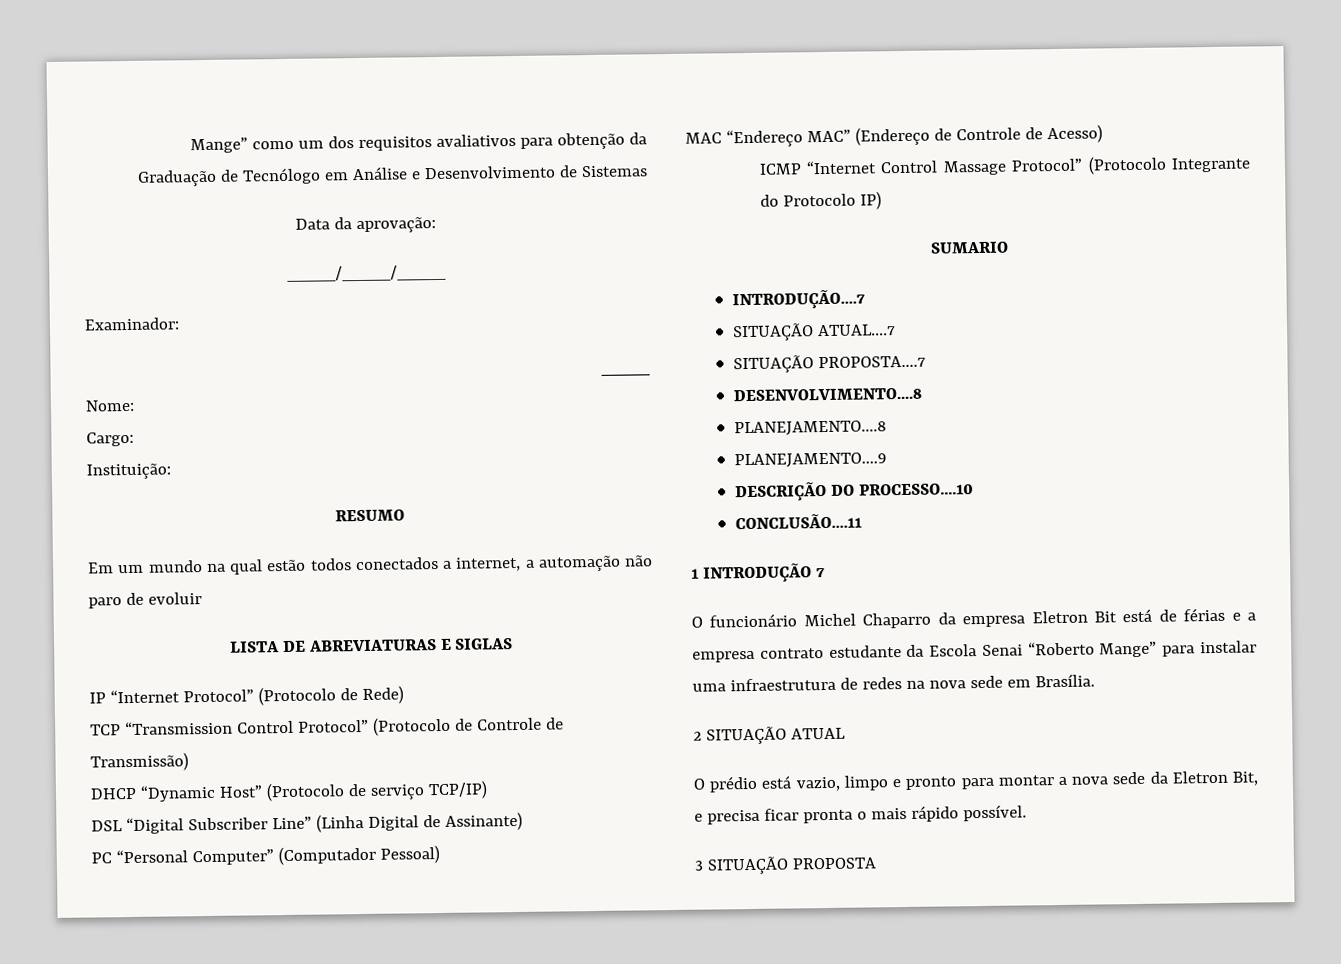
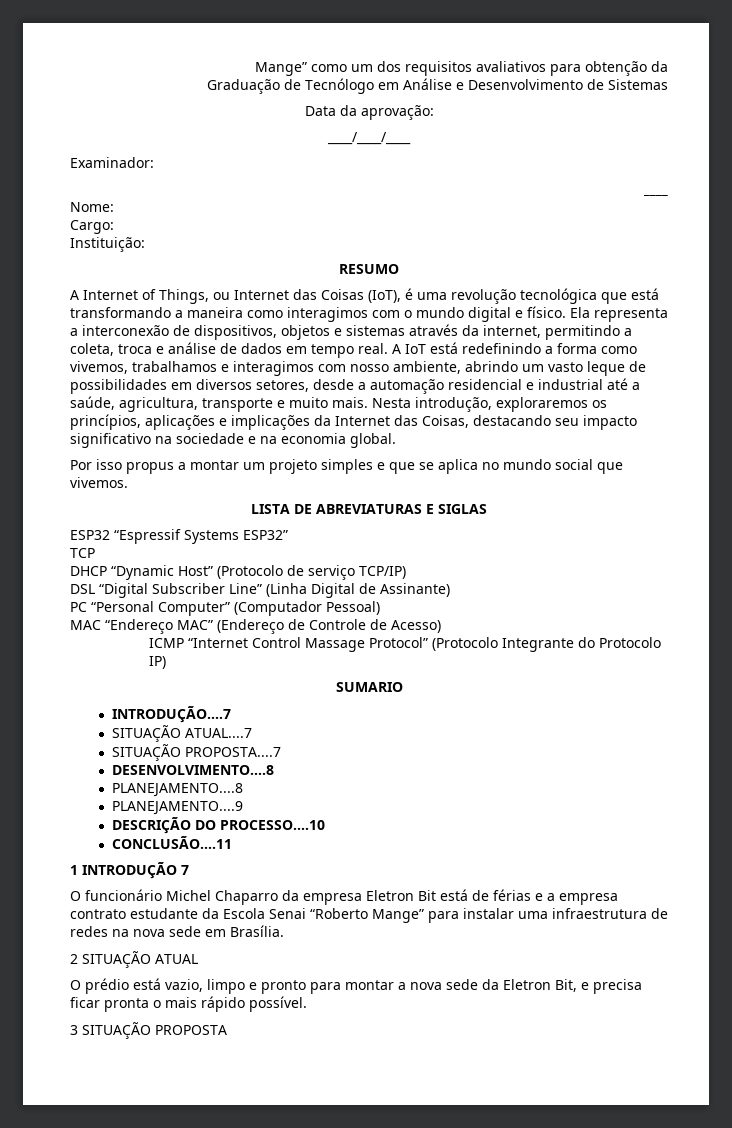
[87,555,653,575] [88,592,202,609] Em um mundo na qual estão todos conectados a internet, a automação não paro de evoluir -> [70,288,659,304] [70,306,668,322] [70,324,632,340] [70,342,637,358] [70,361,646,376] [70,378,640,394] [70,396,607,412] [70,414,637,430] [70,433,396,448] [70,459,623,474] [70,477,128,488] A Internet of Things, ou Internet das Coisas (IoT), é uma revolução tecnológica que está transformando a maneira como interagimos com o mundo digital e físico. Ela representa a interconexão de dispositivos, objetos e sistemas através da internet, permitindo a coleta, troca e análise de dados em tempo real. A IoT está redefinindo a forma como vivemos, trabalhamos e interagimos com nosso ambiente, abrindo um vasto leque de possibilidades em diversos setores, desde a automação residencial e industrial até a saúde, agricultura, transporte e muito mais. Nesta introdução, exploraremos os princípios, aplicações e implicações da Internet das Coisas, destacando seu impacto significativo na sociedade e na economia global. // Por isso propus a montar um projeto simples e que se aplica no mundo social que vivemos.
[89,685,404,706] [90,716,564,736] [90,752,189,772] IP “Internet Protocol” (Protocolo de Rede) // TCP “Transmission Control Protocol” (Protocolo de Controle de Transmissão) -> [70,529,288,544] [70,548,95,558] ESP32 “Espressif Systems ESP32” // TCP

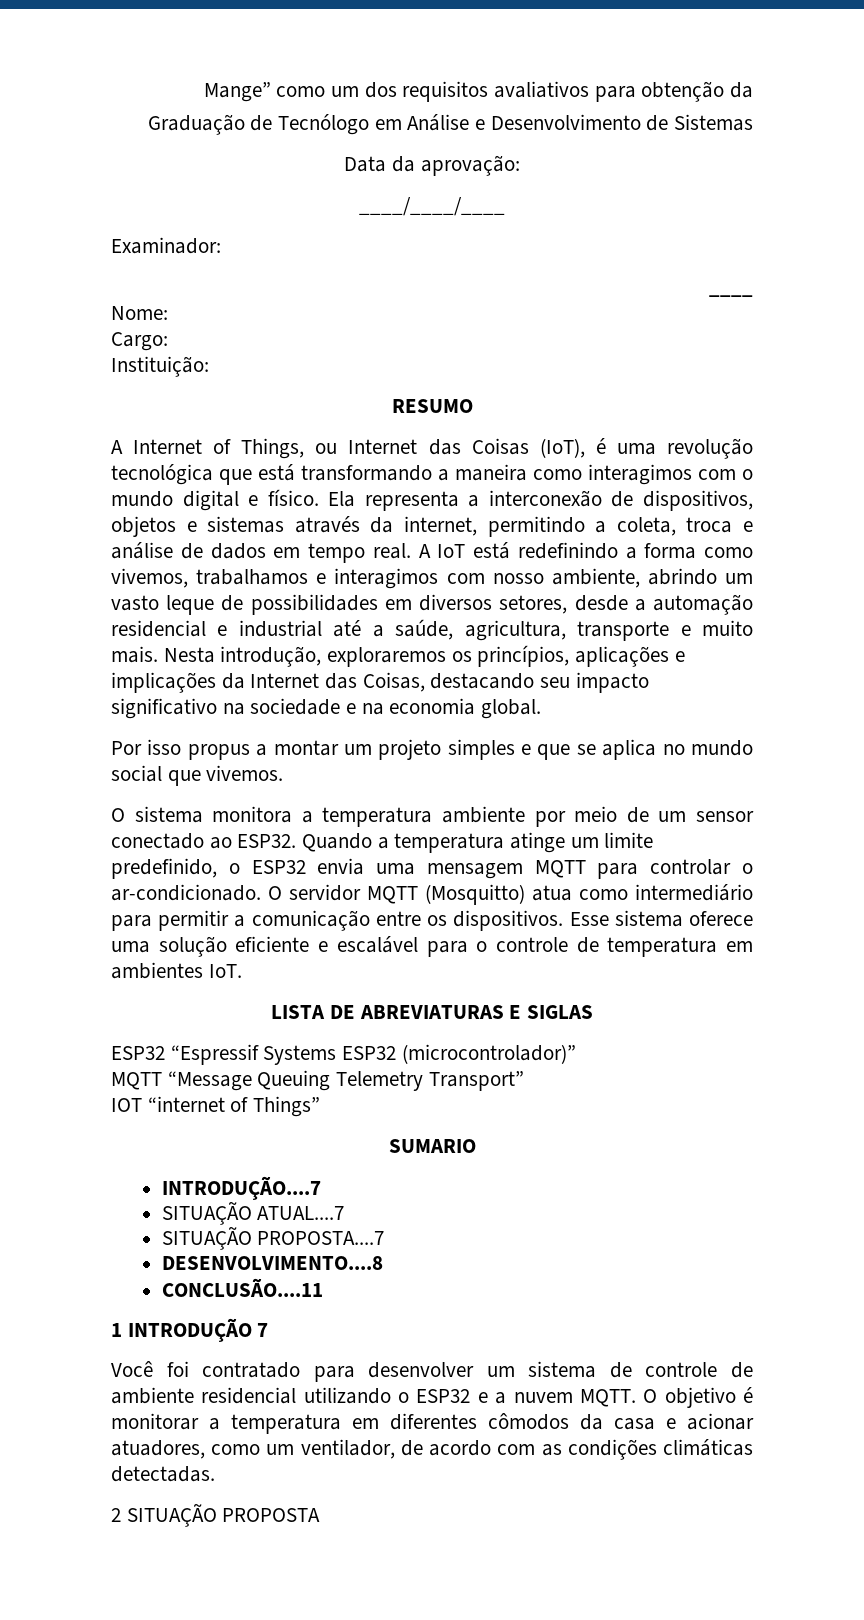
(128, 482) none -> [111,806,755,827] [111,832,654,853] [111,858,753,879] [111,884,753,905] [111,910,753,931] [111,936,753,957] [111,962,242,979] // O sistema monitora a temperatura ambiente por meio de um sensor conectado ao ESP32. Quando a temperatura atinge um limite predefinido, o ESP32 envia uma mensagem MQTT para controlar o ar-condicionado. O servidor MQTT (Mosquitto) atua como intermediário para permitir a comunicação entre os dispositivos. Esse sistema oferece uma solução eficiente e escalável para o controle de temperatura em ambientes IoT.
[243,530,288,540] [70,548,95,558] [70,565,406,580] [70,583,450,598] [70,601,380,616] [70,619,441,634] [148,637,661,652] [148,656,166,669] ESP32” // TCP // DHCP “Dynamic Host” (Protocolo de serviço TCP/IP) // DSL “Digital Subscriber Line” (Linha Digital de Assinante) // PC “Personal Computer” (Computador Pessoal) // MAC “Endereço MAC” (Endereço de Controle de Acesso) // ICMP “Internet Control Massage Protocol” (Protocolo Integrante do Protocolo IP) -> [342,1044,576,1064] [111,1070,524,1091] [111,1096,321,1117] ESP32 (microcontrolador)” // MQTT “Message Queuing Telemetry Transport” // IOT “internet of Things”
[111,783,243,797] [111,801,243,815] [111,817,325,834] // PLANEJAMENTO....8 // PLANEJAMENTO....9 // DESCRIÇÃO DO PROCESSO....10 -> (383, 1263) none
[70,889,618,905] [70,908,668,923] [70,925,284,937] [70,951,198,968] [70,978,642,994] [70,996,307,1012] [70,1025,78,1035] O funcionário Michel Chaparro da empresa Eletron Bit está de férias e a empresa contrato estudante da Escola Senai “Roberto Mange” para instalar uma infraestrutura de redes na nova sede em Brasília. // 2 SITUAÇÃO ATUAL // O prédio está vazio, limpo e pronto para montar a nova sede da Eletron Bit, e precisa ficar pronta o mais rápido possível. // 3 -> [111,1361,753,1382] [111,1387,754,1408] [111,1413,754,1434] [111,1439,753,1460] [111,1466,215,1482] [111,1508,121,1522] Você foi contratado para desenvolver um sistema de controle de ambiente residencial utilizando o ESP32 e a nuvem MQTT. O objetivo é monitorar a temperatura em diferentes cômodos da casa e acionar atuadores, como um ventilador, de acordo com as condições climáticas detectadas. // 2

